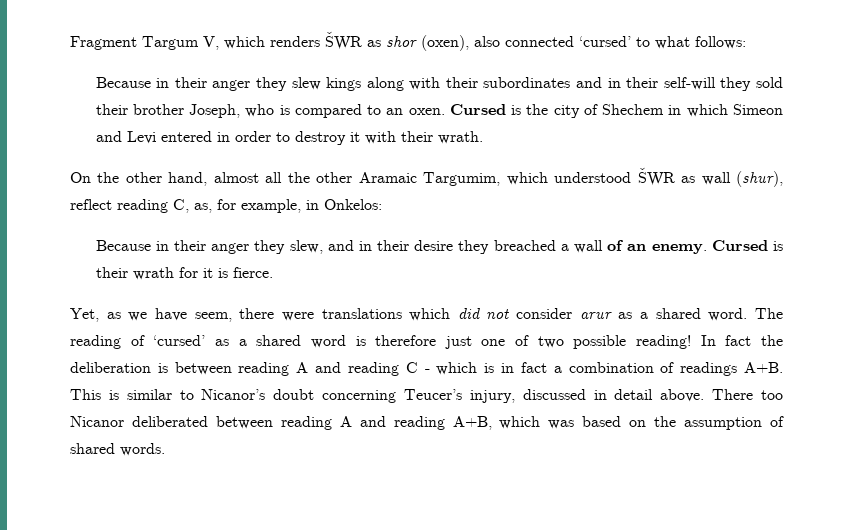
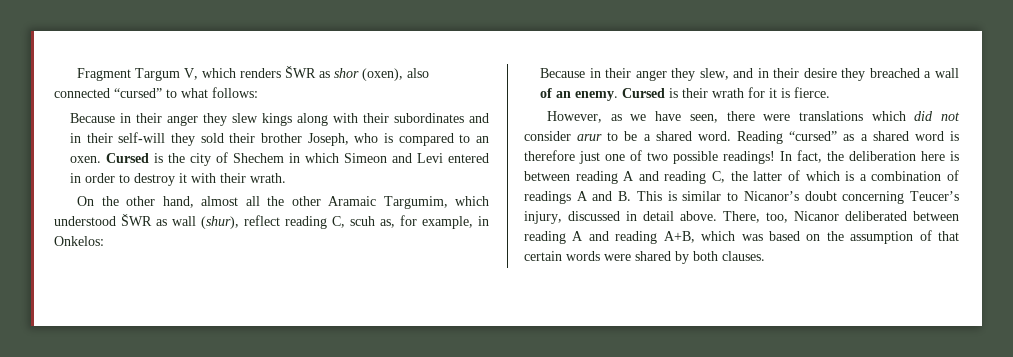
[579,36,631,47] ‘cursed’ -> [114,88,162,98] “cursed”
(189, 206) none -> [350,216,375,226] scuh
[70,308,99,322] Yet, -> [547,111,603,123] However,
[194,312,232,322] seem, -> [689,114,718,123] seen,
[618,312,633,319] as -> [607,131,638,141] to be
[754,308,783,319] [70,335,206,349] The reading of ‘cursed’ -> [737,131,838,144] Reading “cursed”
[636,335,752,349] reading! In fact -> [723,150,822,164] readings! In fact,
(151, 367) none -> [921,151,945,161] here
[405,362,547,375] C - which is in fact -> [712,170,855,183] C, the latter of which is
[744,362,784,373] A+B. -> [576,191,632,201] A and B.
[712,389,784,400] There too -> [723,211,788,223] There, too,
[70,443,165,456] shared words. -> [938,231,959,241] [524,251,765,264] that certain words were shared by both clauses.

